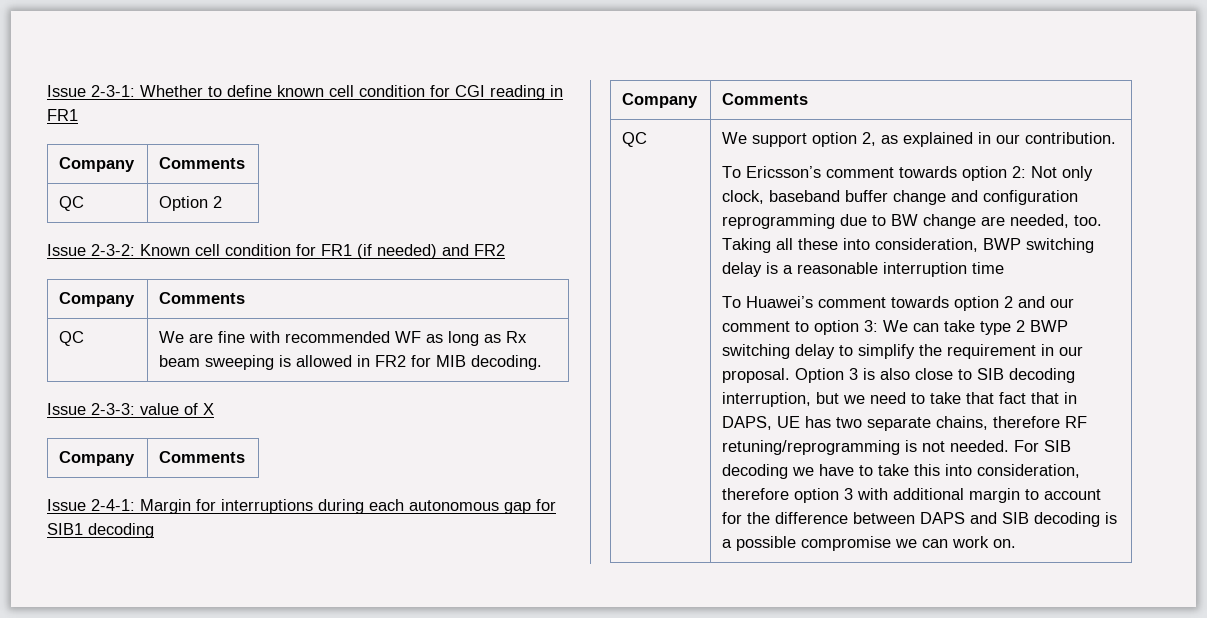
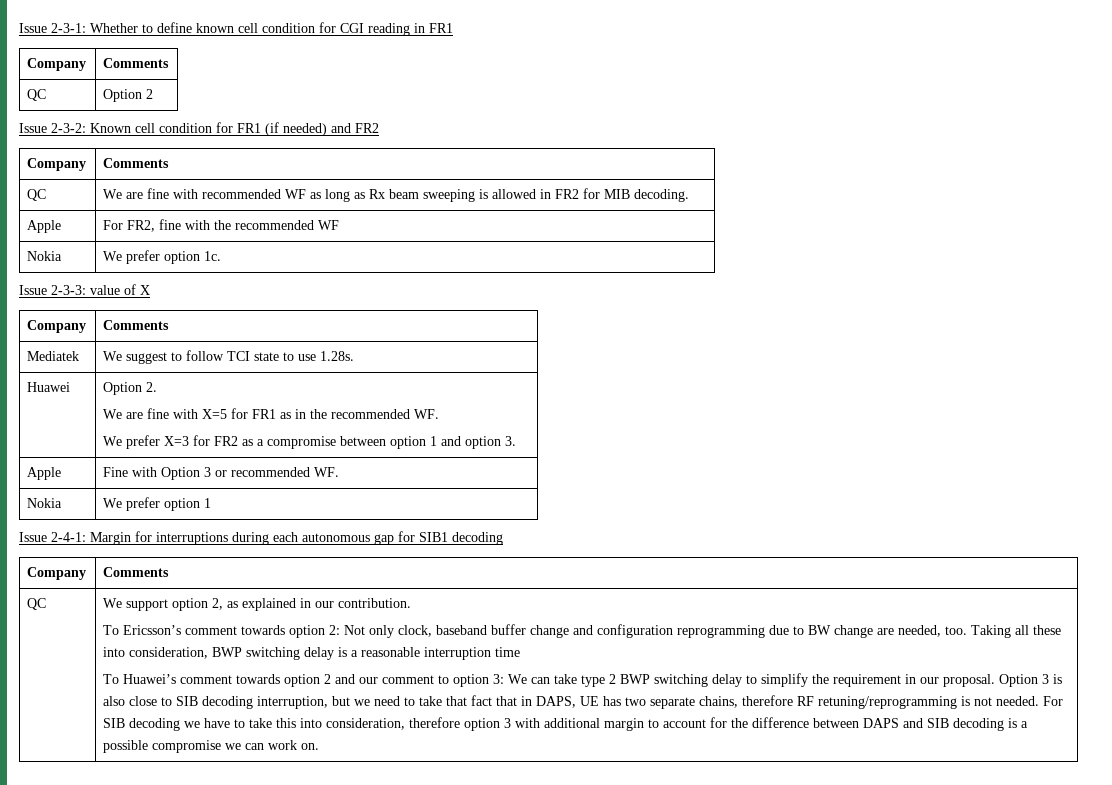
(543, 362) none -> [27,220,62,233] [103,219,340,232] [27,251,63,261] [103,250,222,264] // Apple | For FR2, fine with the recommended WF // Nokia | We prefer option 1c.
(246, 457) none -> [27,351,80,361] [103,350,355,364] [27,382,71,392] [103,382,158,395] [103,408,440,419] [103,435,517,449] [27,467,62,480] [103,467,340,480] [27,498,63,508] [103,497,212,511] // Mediatek | We suggest to follow TCI state to use 1.28s. // Huawei | Option 2. // We are fine with X=5 for FR1 as in the recommended WF. // We prefer X=3 for FR2 as a compromise between option 1 and option 3. // Apple | Fine with Option 3 or recommended WF. // Nokia | We prefer option 1

